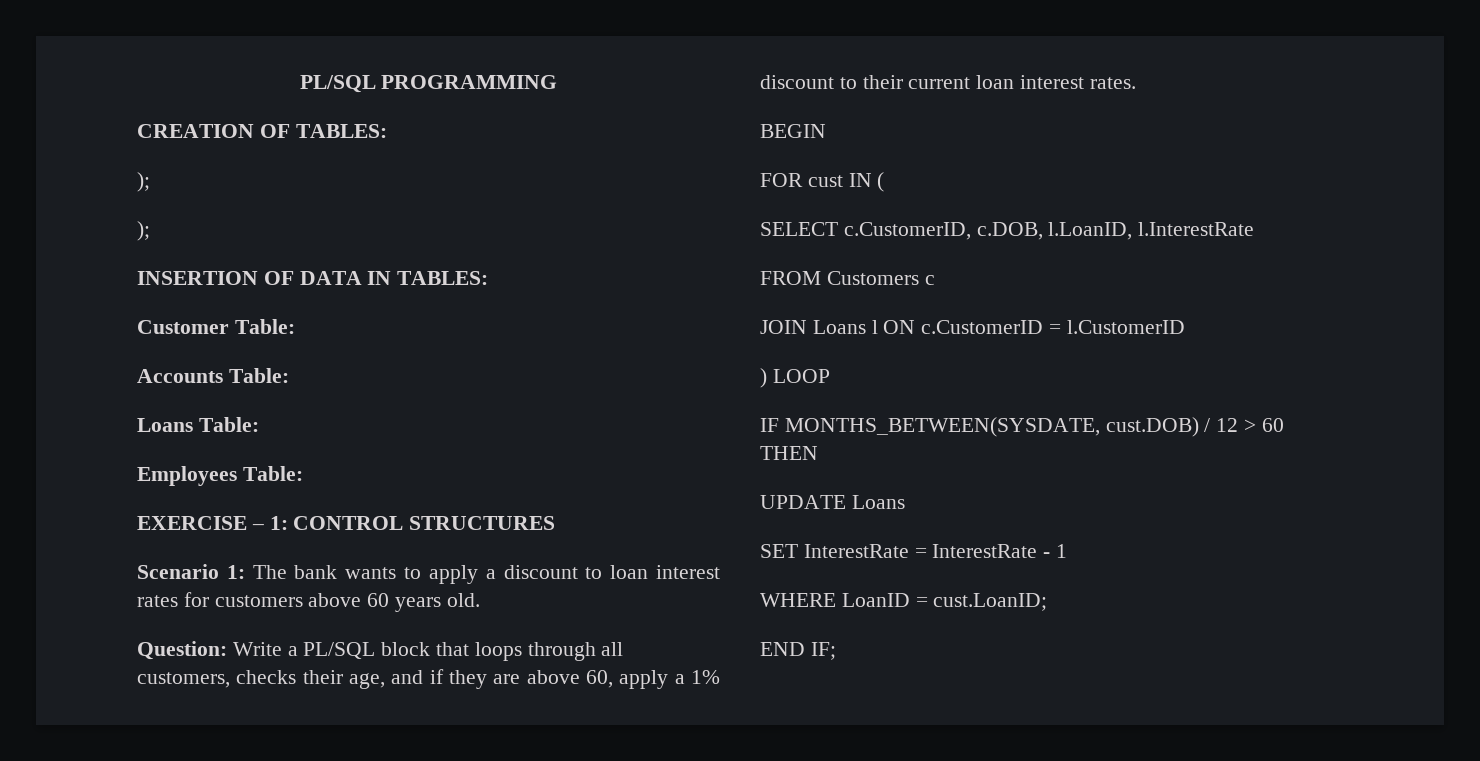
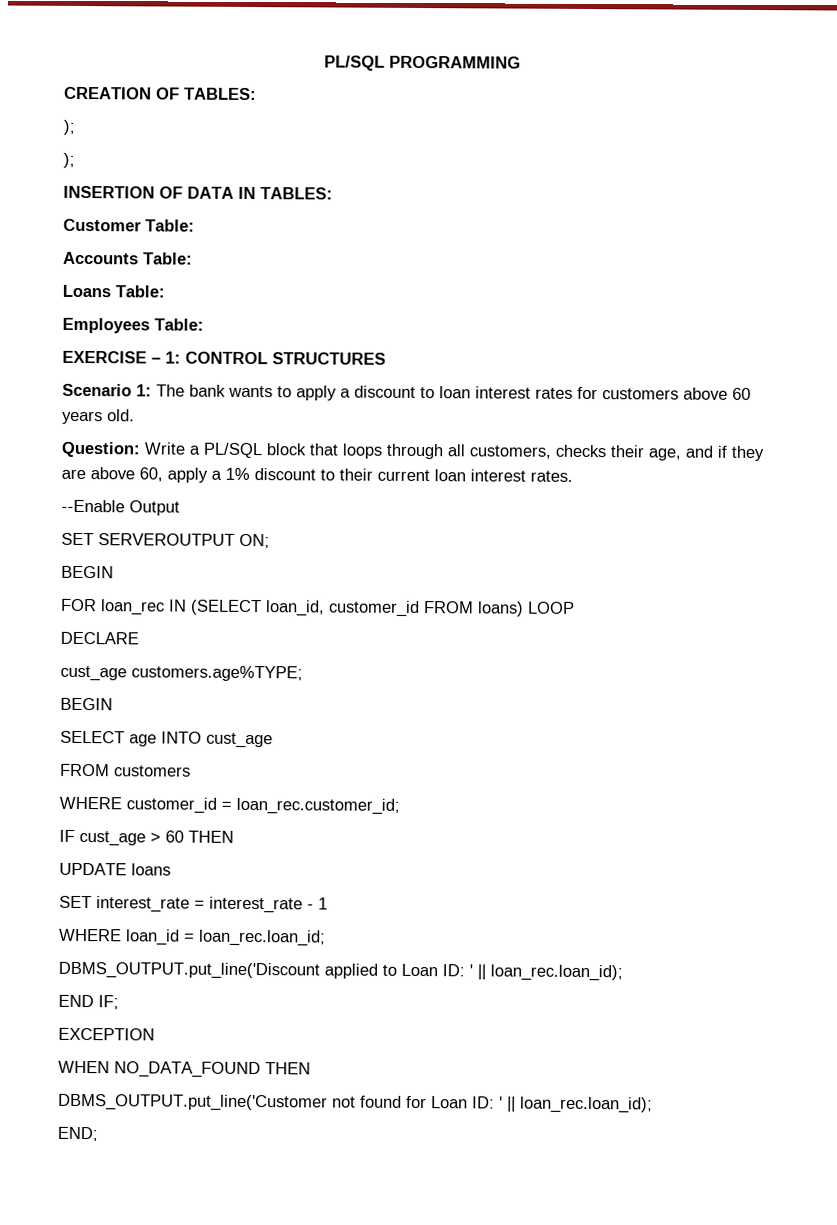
[760,124,826,138] [760,172,885,192] [760,222,1255,240] [760,271,935,285] [760,320,1185,334] [760,368,830,388] [760,417,1239,437] BEGIN // FOR cust IN ( // SELECT c.CustomerID, c.DOB, l.LoanID, l.InterestRate // FROM Customers c // JOIN Loans l ON c.CustomerID = l.CustomerID // ) LOOP // IF MONTHS_BETWEEN(SYSDATE, cust.DOB) / 12 -> [61,499,180,516] [61,532,270,549] [61,565,114,579] [61,598,575,618] [60,631,139,645] [60,665,303,682] [60,697,113,711] [60,730,273,749] [60,763,191,777] [59,796,400,815] [59,829,146,847] --Enable Output // SET SERVEROUTPUT ON; // BEGIN // FOR loan_rec IN (SELECT loan_id, customer_id FROM loans) LOOP // DECLARE // cust_age customers.age%TYPE; // BEGIN // SELECT age INTO cust_age // FROM customers // WHERE customer_id = loan_rec.customer_id; // IF cust_age
[851,495,905,509] [760,544,1038,558] Loans // SET InterestRate = InterestRate -> [131,863,171,876] [59,895,303,914] loans // SET interest_rate = interest_rate
[841,593,1048,611] [760,642,836,660] LoanID = cust.LoanID; // END IF; -> [126,929,326,947] [58,961,623,982] [58,994,119,1010] [58,1027,155,1041] [58,1060,311,1079] [58,1093,653,1114] [57,1126,98,1142] loan_id = loan_rec.loan_id; // DBMS_OUTPUT.put_line('Discount applied to Loan ID: ' || loan_rec.loan_id); // END IF; // EXCEPTION // WHEN NO_DATA_FOUND THEN // DBMS_OUTPUT.put_line('Customer not found for Loan ID: ' || loan_rec.loan_id); // END;

